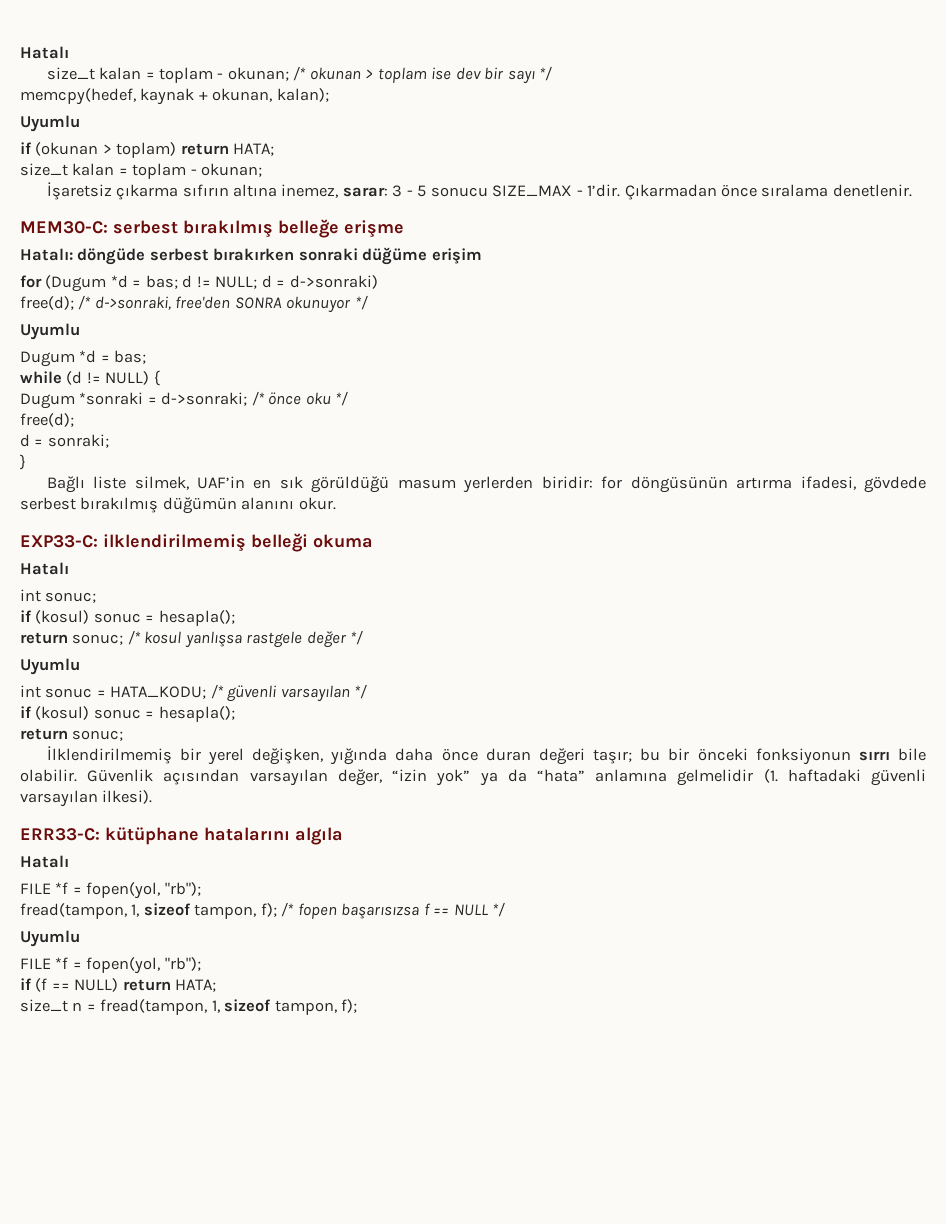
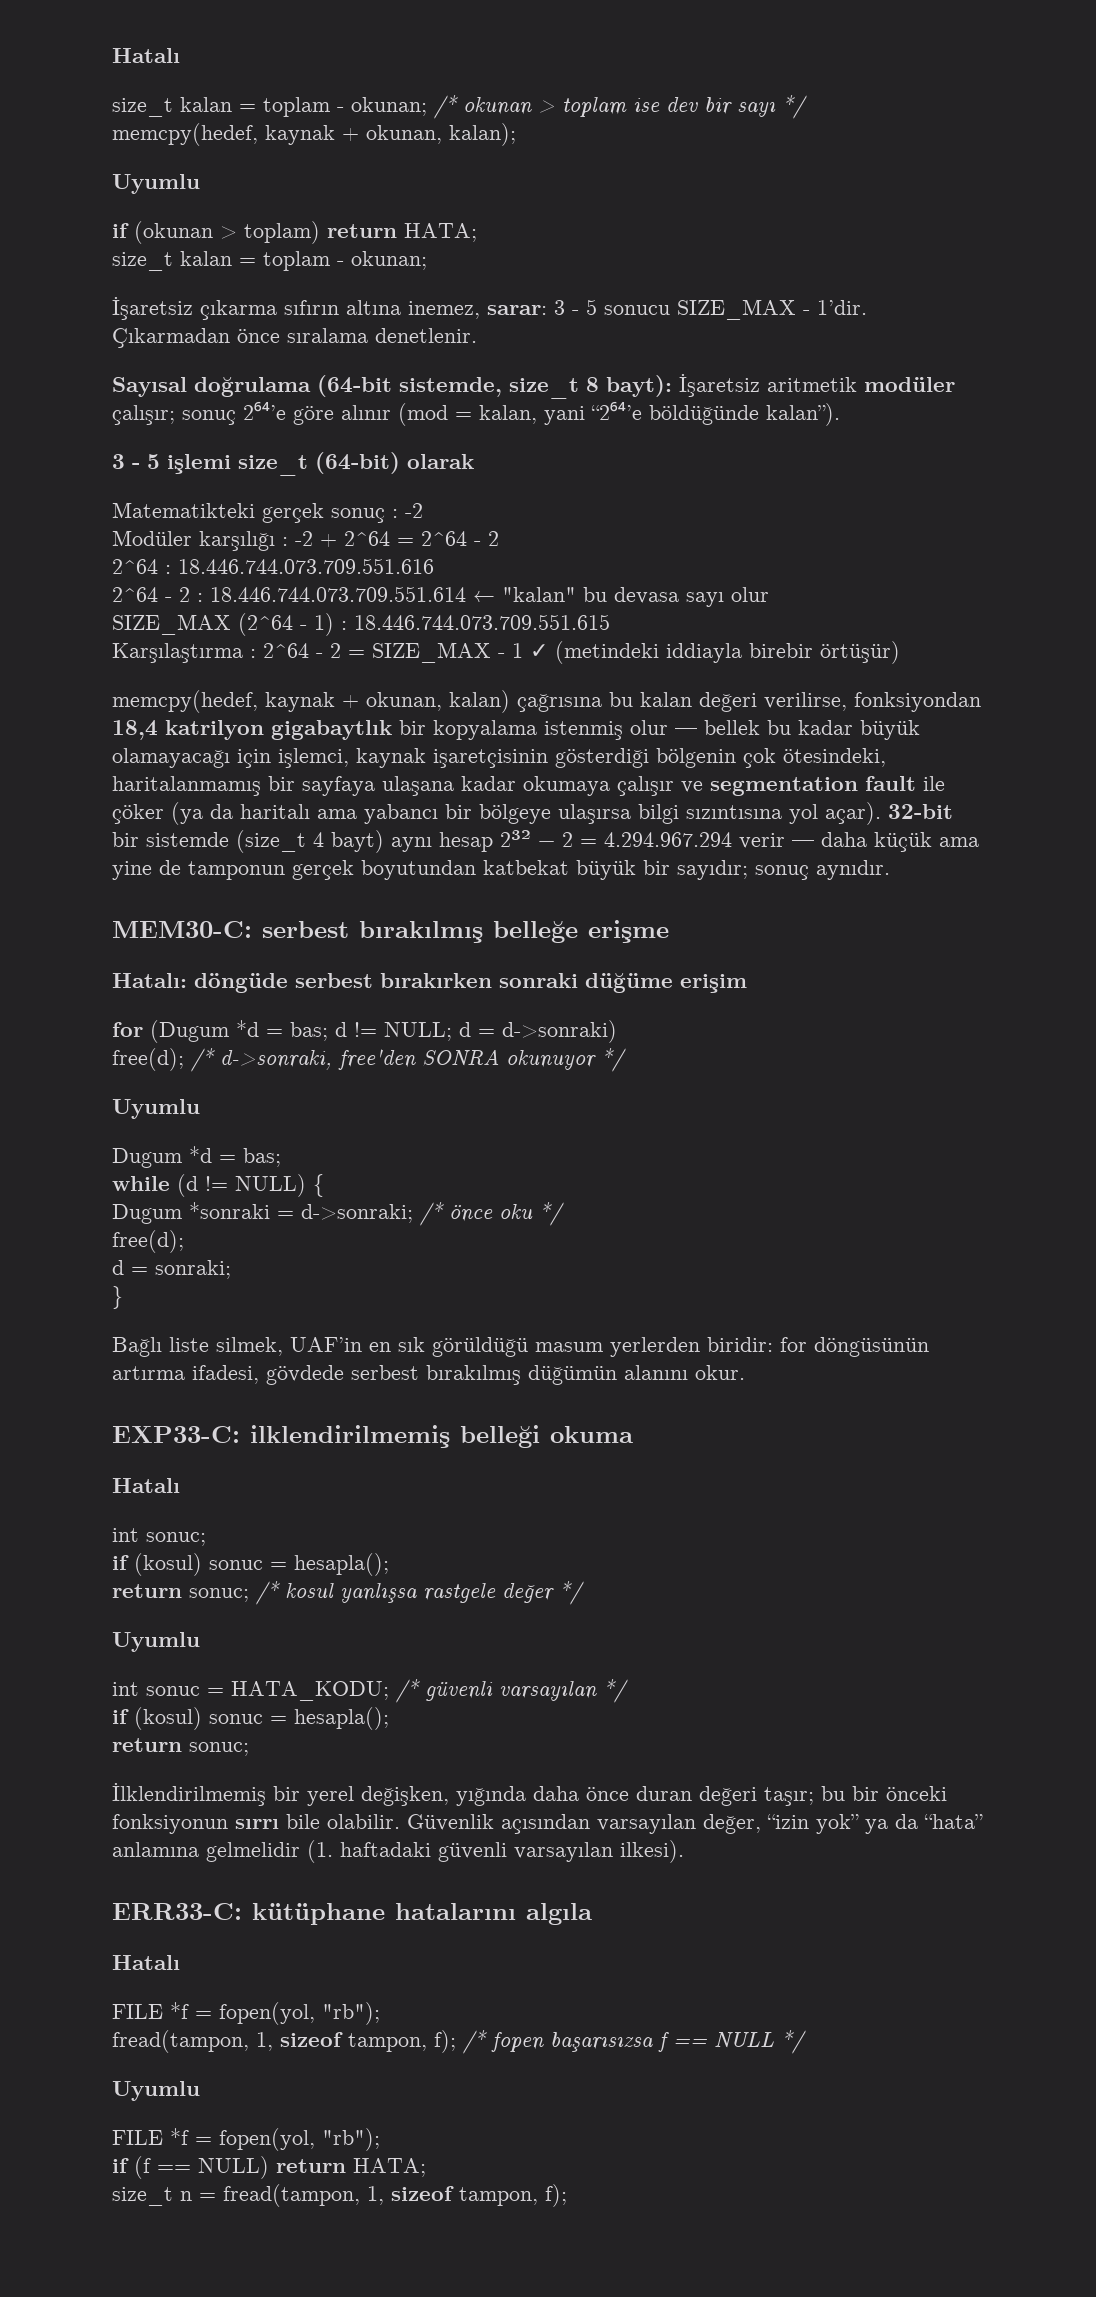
(912, 190) none -> [112,374,955,399] [112,401,840,426] [112,452,474,476] [112,502,423,523] [112,530,499,551] [112,558,434,574] [112,586,769,607] [112,613,610,636] [112,641,900,664] [112,690,981,713] [112,720,920,740] [112,748,886,768] [112,776,945,796] [112,802,953,825] [112,830,979,853] [112,860,890,880] // Sayısal doğrulama (64-bit sistemde, size_t 8 bayt): İşaretsiz aritmetik modüler çalışır; sonuç 2⁶⁴’e göre alınır (mod = kalan, yani “2⁶⁴’e böldüğünde kalan”). // 3 - 5 işlemi size_t (64-bit) olarak // Matematikteki gerçek sonuç : -2 // Modüler karşılığı : -2 + 2^64 = 2^64 - 2 // 2^64 : 18.446.744.073.709.551.616 // 2^64 - 2 : 18.446.744.073.709.551.614 ← "kalan" bu devasa sayı olur // SIZE_MAX (2^64 - 1) : 18.446.744.073.709.551.615 // Karşılaştırma : 2^64 - 2 = SIZE_MAX - 1 ✓ (metindeki iddiayla birebir örtüşür) // memcpy(hedef, kaynak + okunan, kalan) çağrısına bu kalan değeri verilirse, fonksiyondan 18,4 katrilyon gigabaytlık bir kopyalama istenmiş olur — bellek bu kadar büyük olamayacağı için işlemci, kaynak işaretçisinin gösterdiği bölgenin çok ötesindeki, haritalanmamış bir sayfaya ulaşana kadar okumaya çalışır ve segmentation fault ile çöker (ya da haritalı ama yabancı bir bölgeye ulaşırsa bilgi sızıntısına yol açar). 32-bit bir sistemde (size_t 4 bayt) aynı hesap 2³² − 2 = 4.294.967.294 verir — daha küçük ama yine de tamponun gerçek boyutundan katbekat büyük bir sayıdır; sonuç aynıdır.

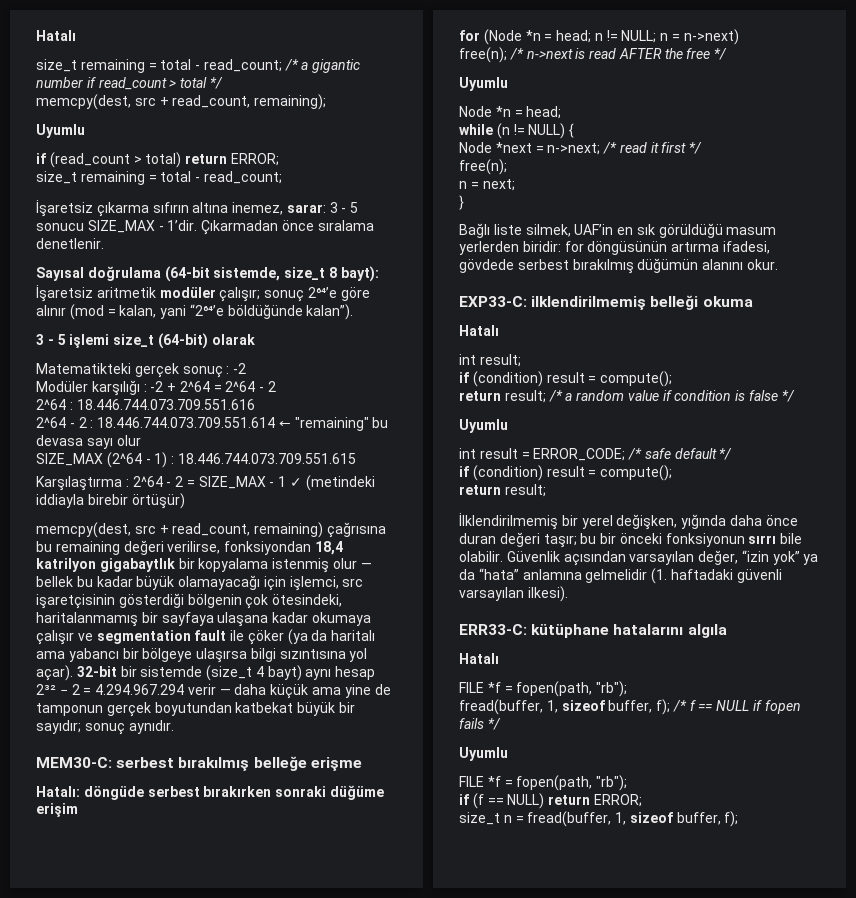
[180,95,807,119] [112,123,516,146] [112,174,200,194] [112,221,477,244] [112,251,427,271] kalan = toplam - okunan; /* okunan > toplam ise dev bir sayı */ // memcpy(hedef, kaynak + okunan, kalan); // Uyumlu // if (okunan > toplam) return HATA; // size_t kalan = toplam - okunan; -> [80,59,361,73] [36,77,223,90] [36,94,327,110] [36,124,85,138] [36,152,279,168] [36,171,282,185] remaining = total - read_count; /* a gigantic number if read_count > total */ // memcpy(dest, src + read_count, remaining); // Uyumlu // if (read_count > total) return ERROR; // size_t remaining = total - read_count;
[502,587,576,602] "kalan" -> [294,417,369,431] "remaining"
[112,690,510,713] memcpy(hedef, kaynak + okunan, kalan) -> [36,522,324,538] memcpy(dest, src + read_count, remaining)
[640,692,692,707] kalan -> [55,541,120,555] remaining
[356,748,426,768] kaynak -> [342,578,364,587] src
[150,1020,617,1043] [112,1048,626,1072] [112,1099,200,1119] [112,1146,281,1168] (Dugum *d = bas; d != NULL; d = d->sonraki) // free(d); /* d->sonraki, free'den SONRA okunuyor */ // Uyumlu // Dugum *d = bas; -> [483,29,739,45] [459,47,728,63] [459,77,508,91] [459,106,562,119] (Node *n = head; n != NULL; n = n->next) // free(n); /* n->next is read AFTER the free */ // Uyumlu // Node *n = head;
[177,1174,198,1197] (d -> [496,123,510,139] (n
[112,1202,564,1226] [112,1230,184,1253] [112,1260,231,1279] Dugum *sonraki = d->sonraki; /* önce oku */ // free(d); // d = sonraki; -> [459,142,703,155] [459,159,507,175] [459,179,515,191] Node *next = n->next; /* read it first */ // free(n); // n = next;
[146,1532,206,1546] [112,1553,389,1576] [112,1581,584,1605] [112,1632,200,1652] [112,1679,628,1703] [112,1707,389,1730] [112,1738,249,1756] sonuc; // if (kosul) sonuc = hesapla(); // return sonuc; /* kosul yanlışsa rastgele değer */ // Uyumlu // int sonuc = HATA_KODU; /* güvenli varsayılan */ // if (kosul) sonuc = hesapla(); // return sonuc; -> [479,354,521,367] [459,371,673,387] [459,390,795,403] [459,419,508,433] [459,448,733,461] [459,465,673,481] [459,484,546,497] result; // if (condition) result = compute(); // return result; /* a random value if condition is false */ // Uyumlu // int result = ERROR_CODE; /* safe default */ // if (condition) result = compute(); // return result;
[219,2002,380,2025] [112,2030,427,2053] fopen(yol, "rb"); // fread(tampon, 1, sizeof tampon, -> [516,681,628,697] [459,699,653,715] fopen(path, "rb"); // fread(buffer, 1, sizeof buffer,
[491,2032,653,2052] fopen başarısızsa -> (687, 706) none
(774, 2040) none -> [753,700,801,714] [459,718,484,729] if fopen fails
[219,2128,315,2151] fopen(yol, -> [516,775,593,791] fopen(path,
[353,2158,426,2177] HATA; -> [593,794,642,807] ERROR;
[223,2184,538,2207] fread(tampon, 1, sizeof tampon, -> [527,811,721,827] fread(buffer, 1, sizeof buffer,

